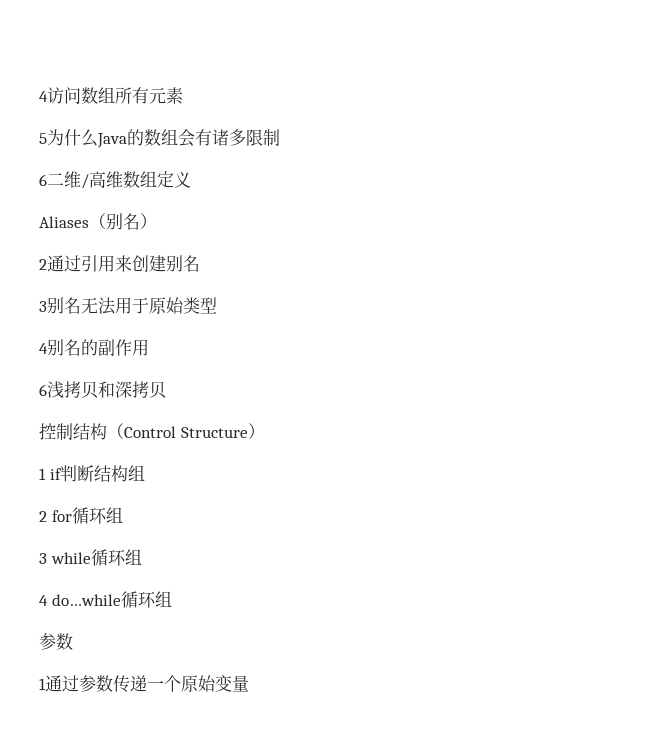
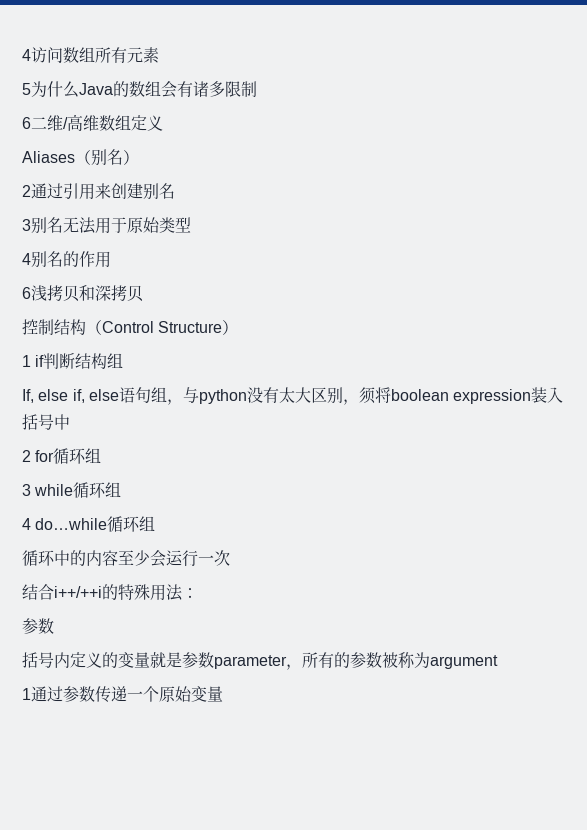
[98,339,115,356] 副 -> (79, 259) none
(145, 473) none -> [22,387,564,405] [22,414,70,430] // If, else if, else语句组，与python没有太大区别，须将boolean expression装入括号中
[39,633,73,650] 参数 -> [22,550,230,567] [22,584,198,601] [22,618,54,634] [22,652,498,670] 循环中的内容至少会运行一次 // 结合i++/++i的特殊用法： // 参数 // 括号内定义的变量就是参数parameter，所有的参数被称为argument

